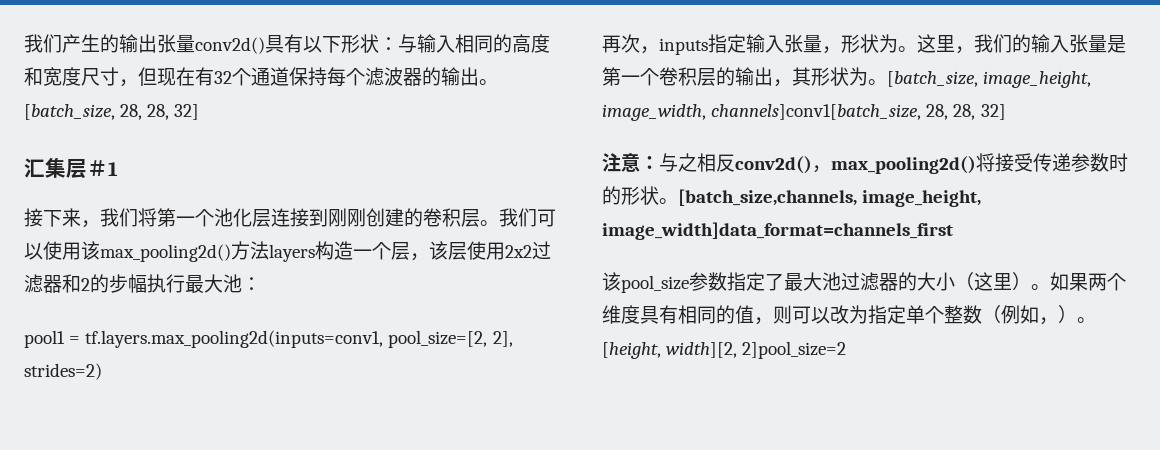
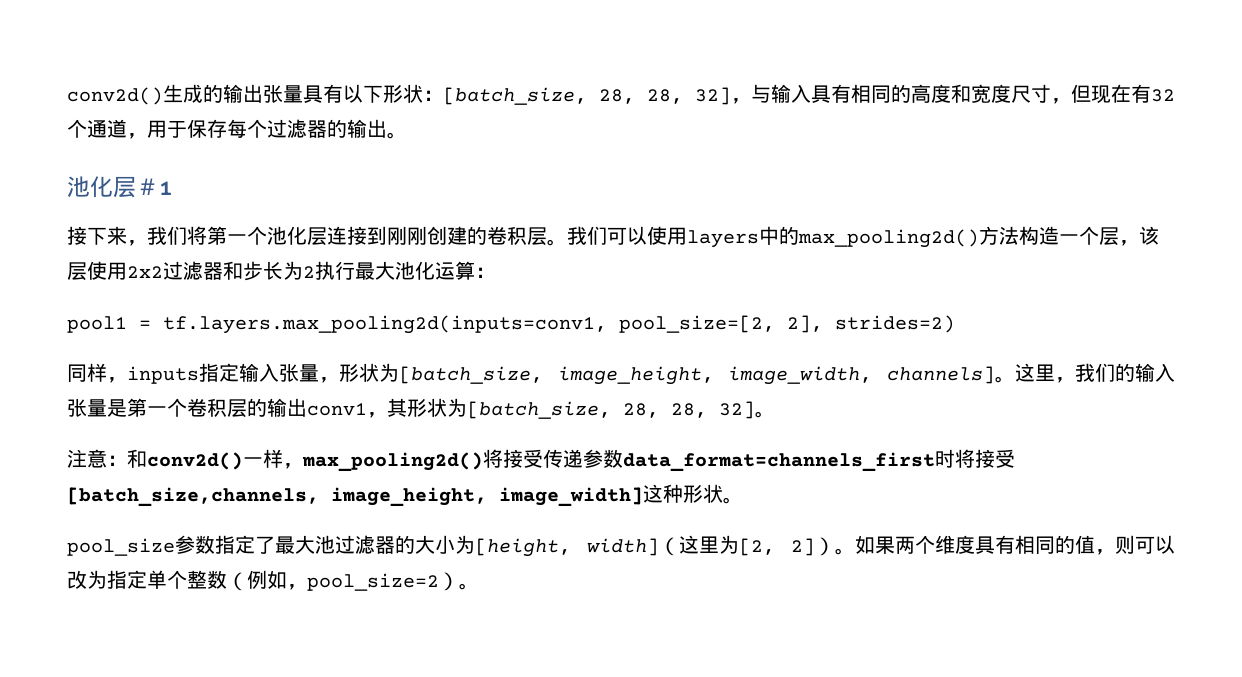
[24,34,100,53] 我们产生 -> [67,84,203,105] conv2d()生成
[195,37,265,54] conv2d() -> (303, 94) none
[398,34,455,53] 与输入 -> [443,84,851,105] [batch_size, 28, 28, 32]，与输入具有
[289,67,498,87] [24,104,200,120] [24,158,66,178] 保持每个滤波器的输出。[batch_size, 28, 28, 32] // 汇集 -> [127,119,407,139] [67,176,113,198] ，用于保存每个过滤器的输出。 // 池化
[81,241,100,260] 该 -> [687,226,799,248] layers中的
[269,244,315,262] layers -> (1019, 235) none
[81,274,147,293] 2的步幅 -> [243,261,315,281] 步长为2
(242, 283) none -> [415,261,475,280] 化运算
[602,34,640,53] 再次 -> [67,363,107,382] 同样
(898, 43) none -> [399,366,995,385] [batch_size, image_height, image_width, channels]
(773, 76) none -> [307,403,367,416] conv1
[868,71,1092,88] [602,104,1006,121] 。[batch_size, image_height, image_width, channels]conv1[batch_size, 28, 28, 32] -> [467,401,775,419] [batch_size, 28, 28, 32]。
[659,153,812,174] 与之相反conv2d() -> [127,449,283,470] 和conv2d()一样
[1109,153,1128,172] [602,186,982,207] [602,222,953,240] [602,272,621,291] 时的形状。[batch_size,channels, image_height, image_width]data_format=channels_first // 该 -> [623,449,1015,472] [67,484,743,507] data_format=channels_first时将接受[batch_size,channels, image_height, image_width]这种形状。 //
[955,272,1012,291] （这里 -> [455,535,815,557] 为[height, width]（这里为[2, 2]
[1058,305,1096,324] [602,341,847,359] ）。[height, width][2, 2]pool_size=2 -> [307,572,479,591] pool_size=2）。

